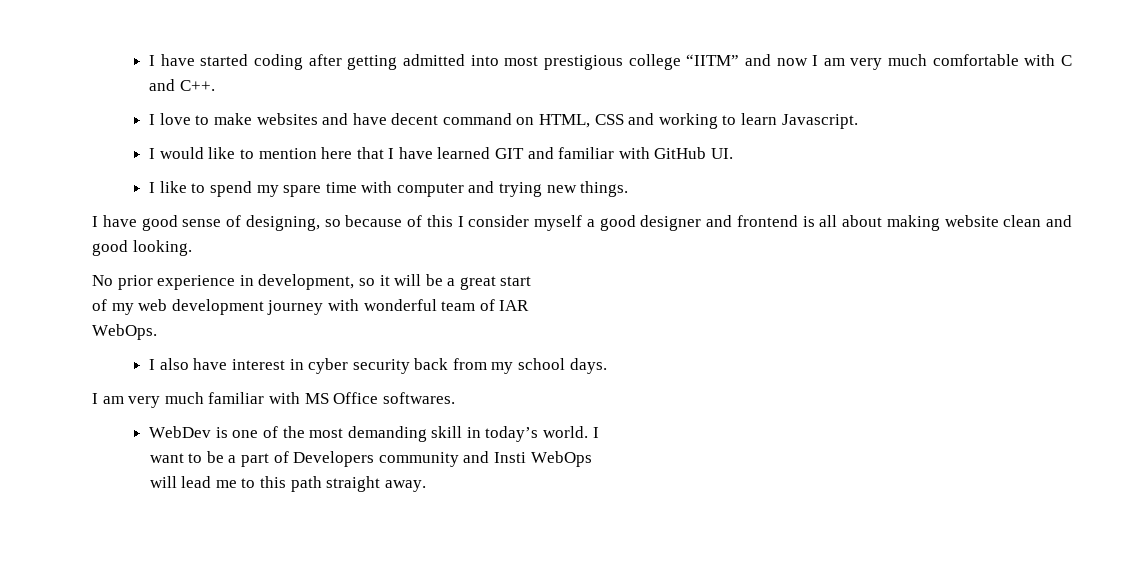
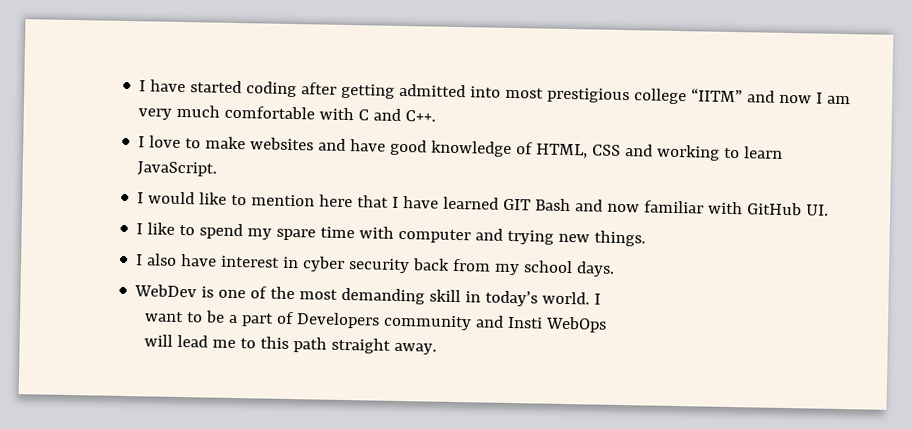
[391,113,535,125] decent command on -> [390,139,534,158] good knowledge of
[781,114,858,129] Javascript. -> [137,161,218,177] JavaScript.
[527,147,554,159] and -> [535,198,641,213] Bash and now
[92,215,1072,231] [92,240,192,256] [92,274,532,290] [92,299,530,315] [92,324,157,340] // I have good sense of designing, so because of this I consider myself a good designer and frontend is all about making website clean and good looking. // No prior experience in development, so it will be a great start // of my web development journey with wonderful team of IAR // WebOps. -> (647, 238) none
[92,392,455,408] // I am very much familiar with MS Office softwares. -> (616, 269) none

